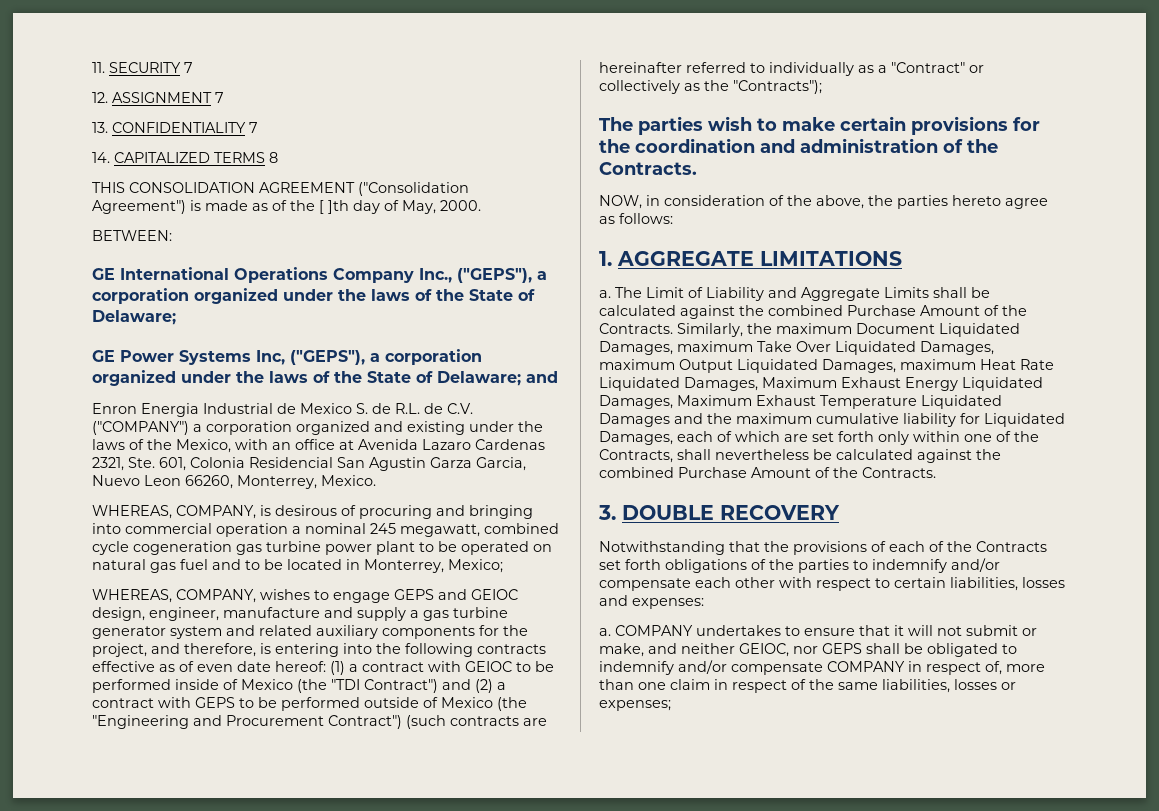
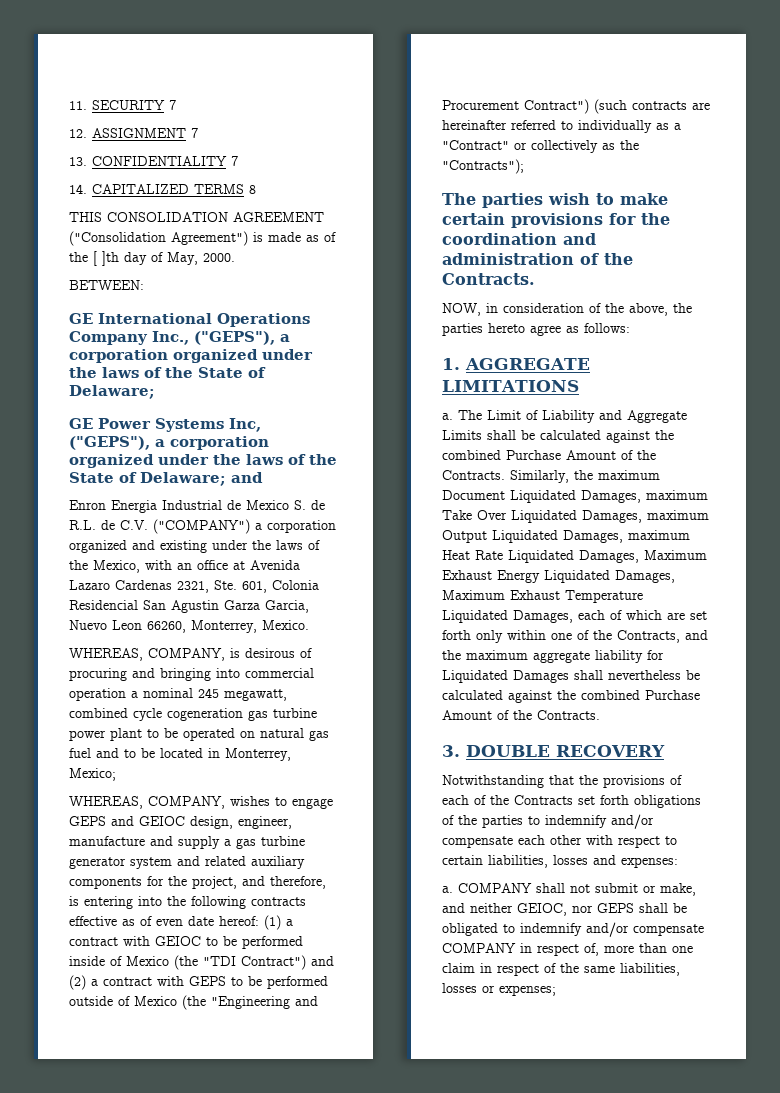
[599,413,1065,427] Damages and the maximum cumulative liability for Liquidated -> (508, 616) none
(673, 456) none -> [685,630,708,640] [442,650,664,663] [442,670,569,683] and the maximum aggregate liability for Liquidated Damages
[696,625,933,636] undertakes to ensure that it will -> [536,883,565,893] shall

